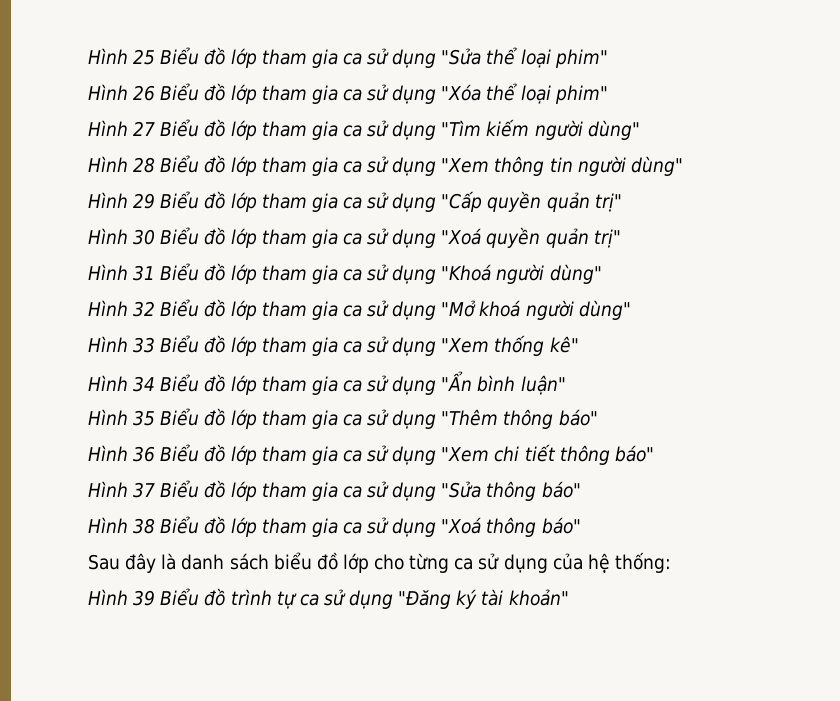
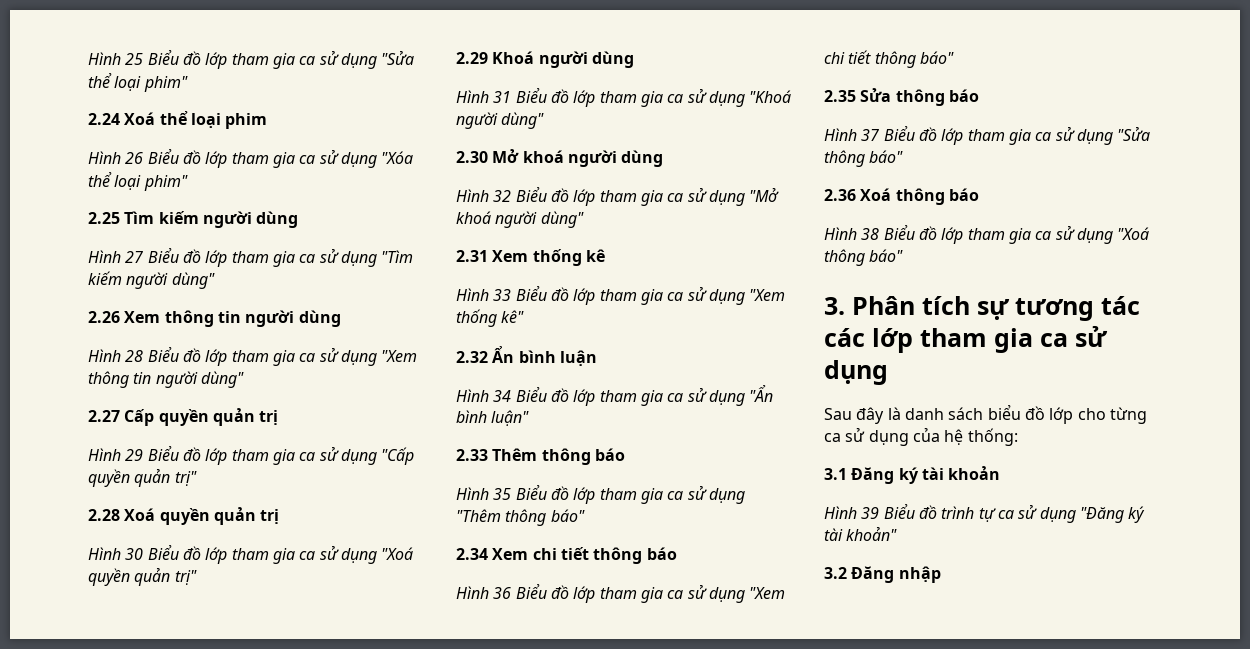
(608, 58) none -> [88,111,268,129] // 2.24 Xoá thể loại phim
(608, 94) none -> [88,211,299,228] // 2.25 Tìm kiếm người dùng
(640, 130) none -> [88,310,341,327] // 2.26 Xem thông tin người dùng
(683, 166) none -> [88,408,279,426] // 2.27 Cấp quyền quản trị
(622, 202) none -> [88,507,280,525] // 2.28 Xoá quyền quản trị
(621, 238) none -> [456,51,634,68] // 2.29 Khoá người dùng
(602, 274) none -> [456,149,664,167] // 2.30 Mở khoá người dùng
(631, 310) none -> [456,249,605,266] // 2.31 Xem thống kê
(579, 344) none -> [456,346,597,366] // 2.32 Ẩn bình luận
(566, 385) none -> [456,448,625,465] // 2.33 Thêm thông báo
(598, 417) none -> [456,547,677,564] // 2.34 Xem chi tiết thông báo
(654, 453) none -> [824,88,979,106] // 2.35 Sửa thông báo
(581, 489) none -> [824,188,979,205] // 2.36 Xoá thông báo
(581, 525) none -> [824,296,1140,321] [824,325,1108,353] [824,360,888,385] // 3. Phân tích sự tương tác các lớp tham gia ca sử dụng
(671, 562) none -> [824,466,1001,484] // 3.1 Đăng ký tài khoản
(569, 597) none -> [824,566,941,583] // 3.2 Đăng nhập

